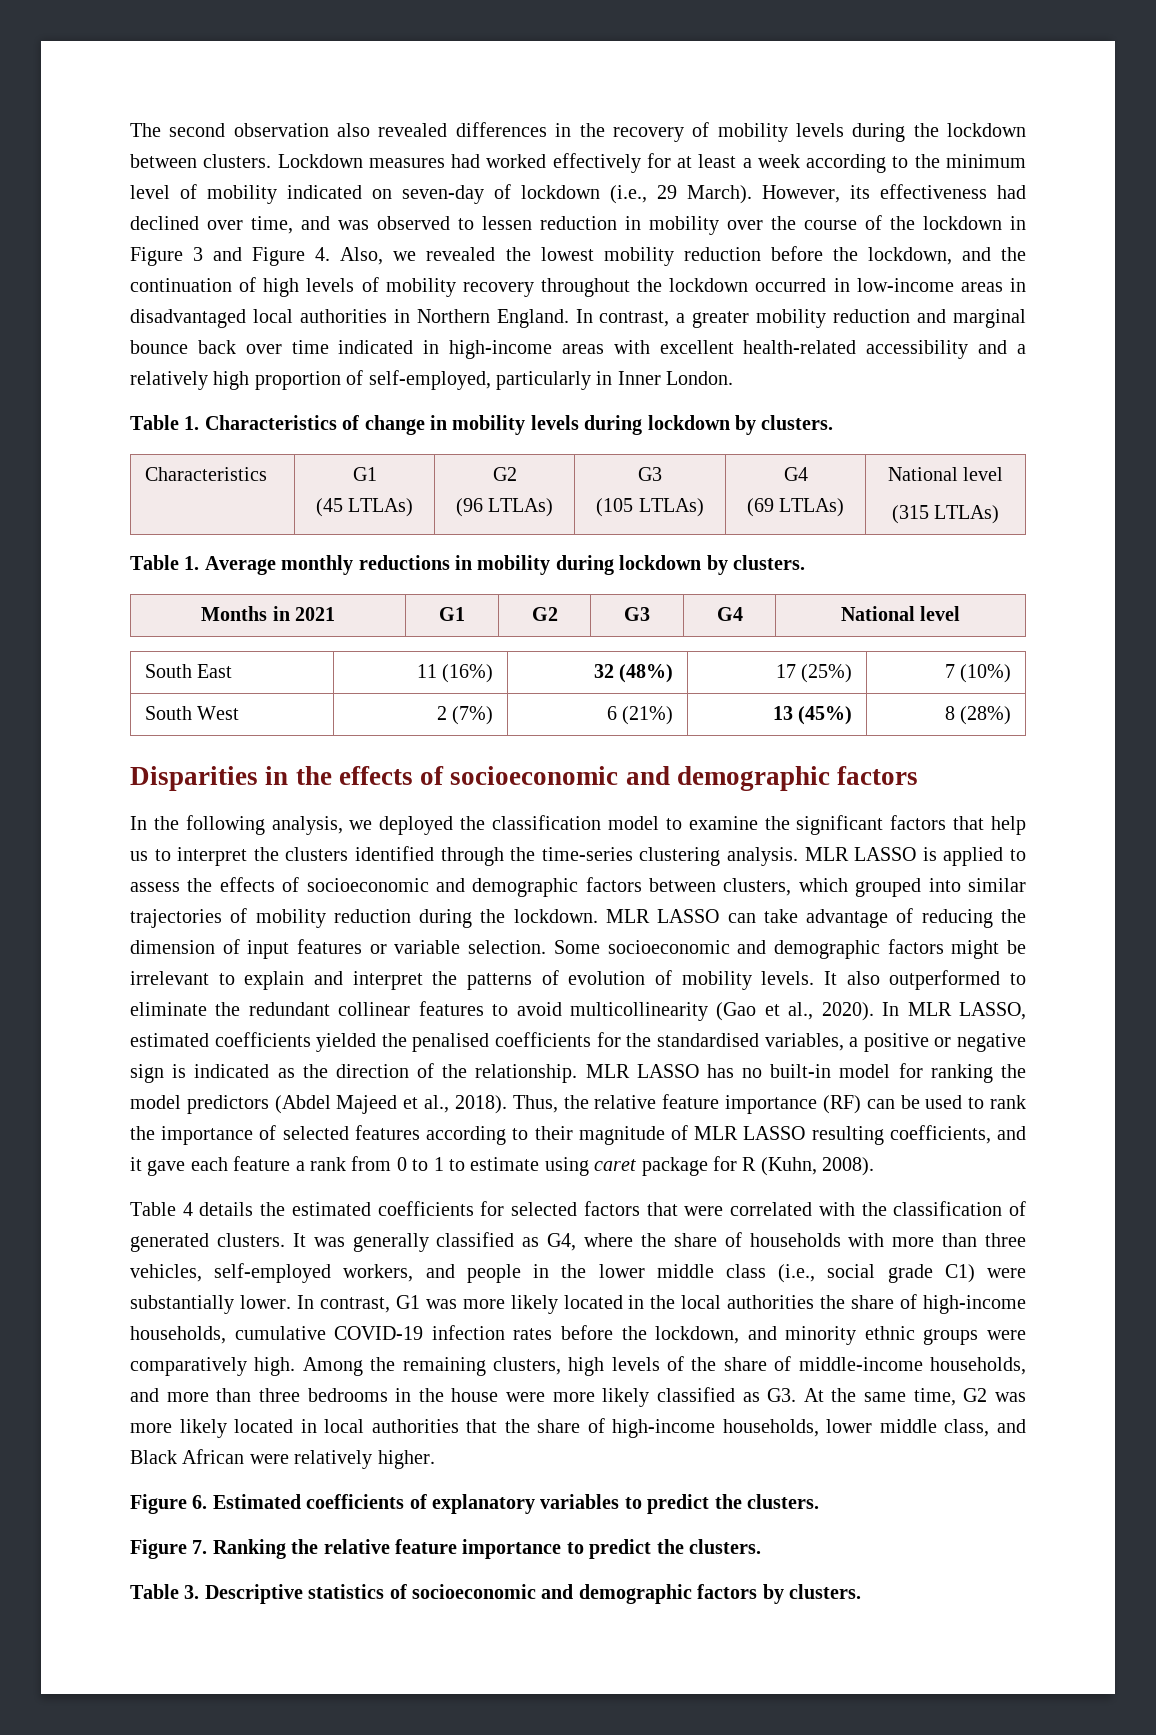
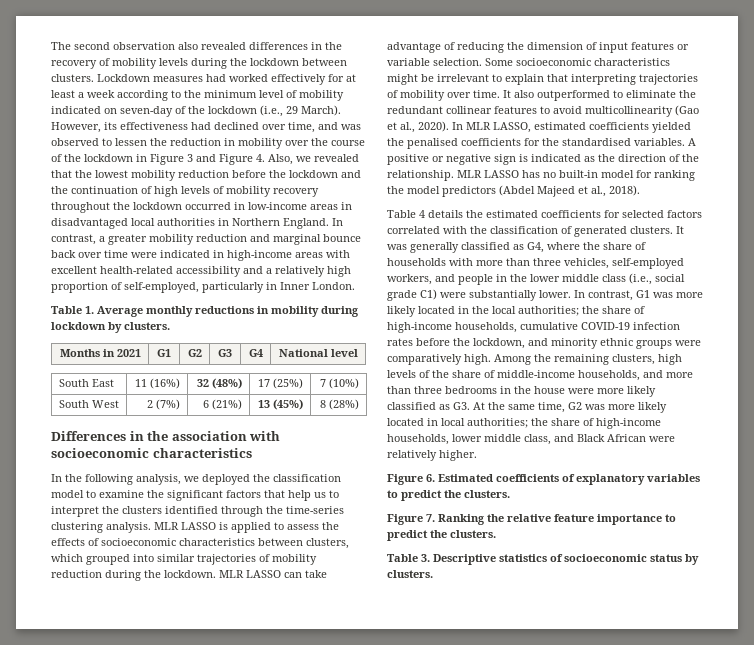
(511, 191) none -> [188,106,205,114] the
(532, 223) none -> [150,138,167,146] the
(496, 254) none -> [51,170,72,178] that
[867,247,952,265] lockdown, -> [289,170,338,178] lockdown
(329, 347) none -> [131,252,157,258] were
[130,415,834,435] [144,467,267,481] [352,467,377,481] [315,498,414,517] [492,467,517,481] [455,498,554,517] [638,467,662,481] [596,498,704,517] [783,467,808,481] [746,498,845,517] [887,467,1004,481] [891,505,1000,524] // Table 1. Characteristics of change in mobility levels during lockdown by clusters. // Characteristics | G1 // (45 LTLAs) | G2 // (96 LTLAs) | G3 // (105 LTLAs) | G4 // (69 LTLAs) | National level // (315 LTLAs) -> (355, 286) none
[130,766,919,791] Disparities in the effects of socioeconomic and demographic factors -> [51,431,281,441] [51,448,252,458] Differences in the association with socioeconomic characteristics
[435,877,642,897] and demographic factors -> [179,538,255,546] characteristics
[737,939,944,959] and demographic factors -> [594,58,670,66] characteristics
[314,970,815,990] and interpret the patterns of evolution of mobility levels. -> [547,74,698,85] [387,90,500,101] that interpreting trajectories of mobility over time.
[764,1033,859,1051] variables, a -> [634,138,696,146] variables. A
[512,1094,1027,1114] [130,1125,1026,1145] [130,1156,875,1176] Thus, the relative feature importance (RF) can be used to rank the importance of selected features according to their magnitude of MLR LASSO resulting coefficients, and it gave each feature a rank from 0 to 1 to estimate using caret package for R (Kuhn, 2008). -> (640, 190) none
[646,1202,724,1216] that were -> (702, 214) none
[727,1295,815,1309] authorities -> [518,306,579,316] authorities;
[371,1419,498,1433] authorities that -> [467,418,528,428] authorities;
[541,1584,758,1604] and demographic factors -> [650,554,682,562] status

